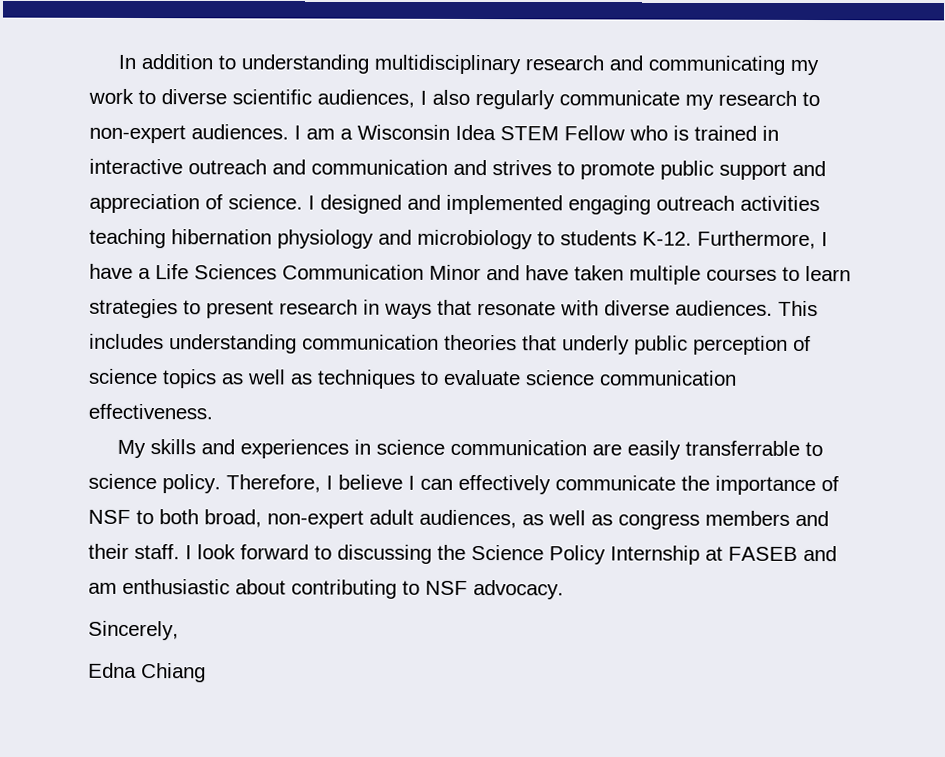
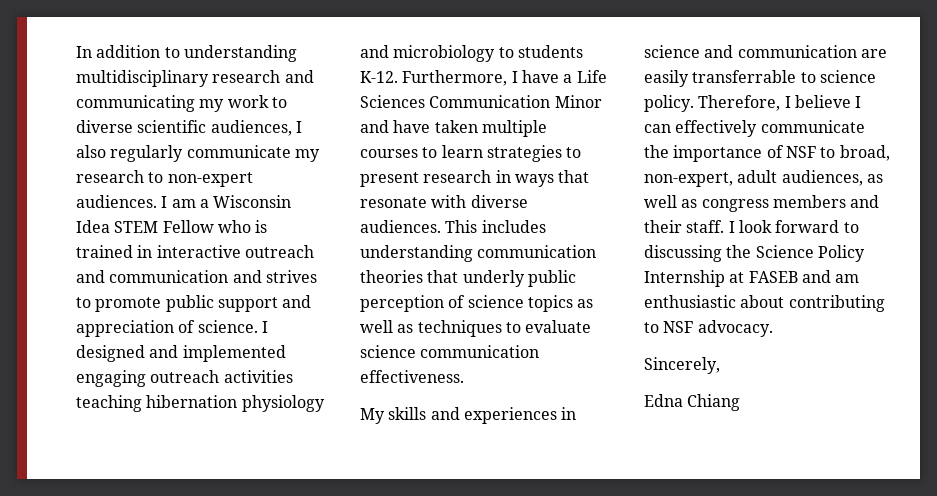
(446, 447) none -> [704,45,734,58] and
[159,509,364,529] both broad, non-expert -> [839,145,890,161] [644,172,733,187] broad, non-expert,

